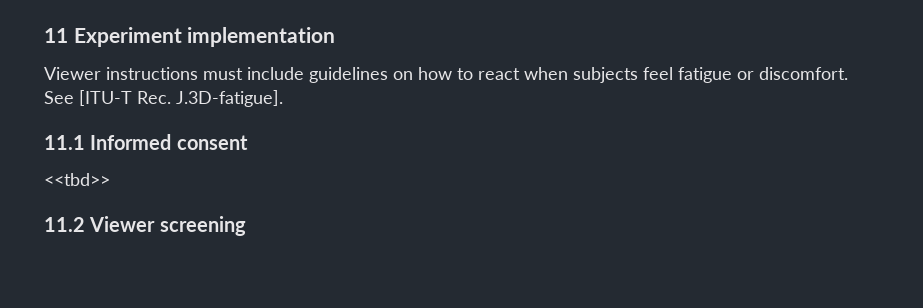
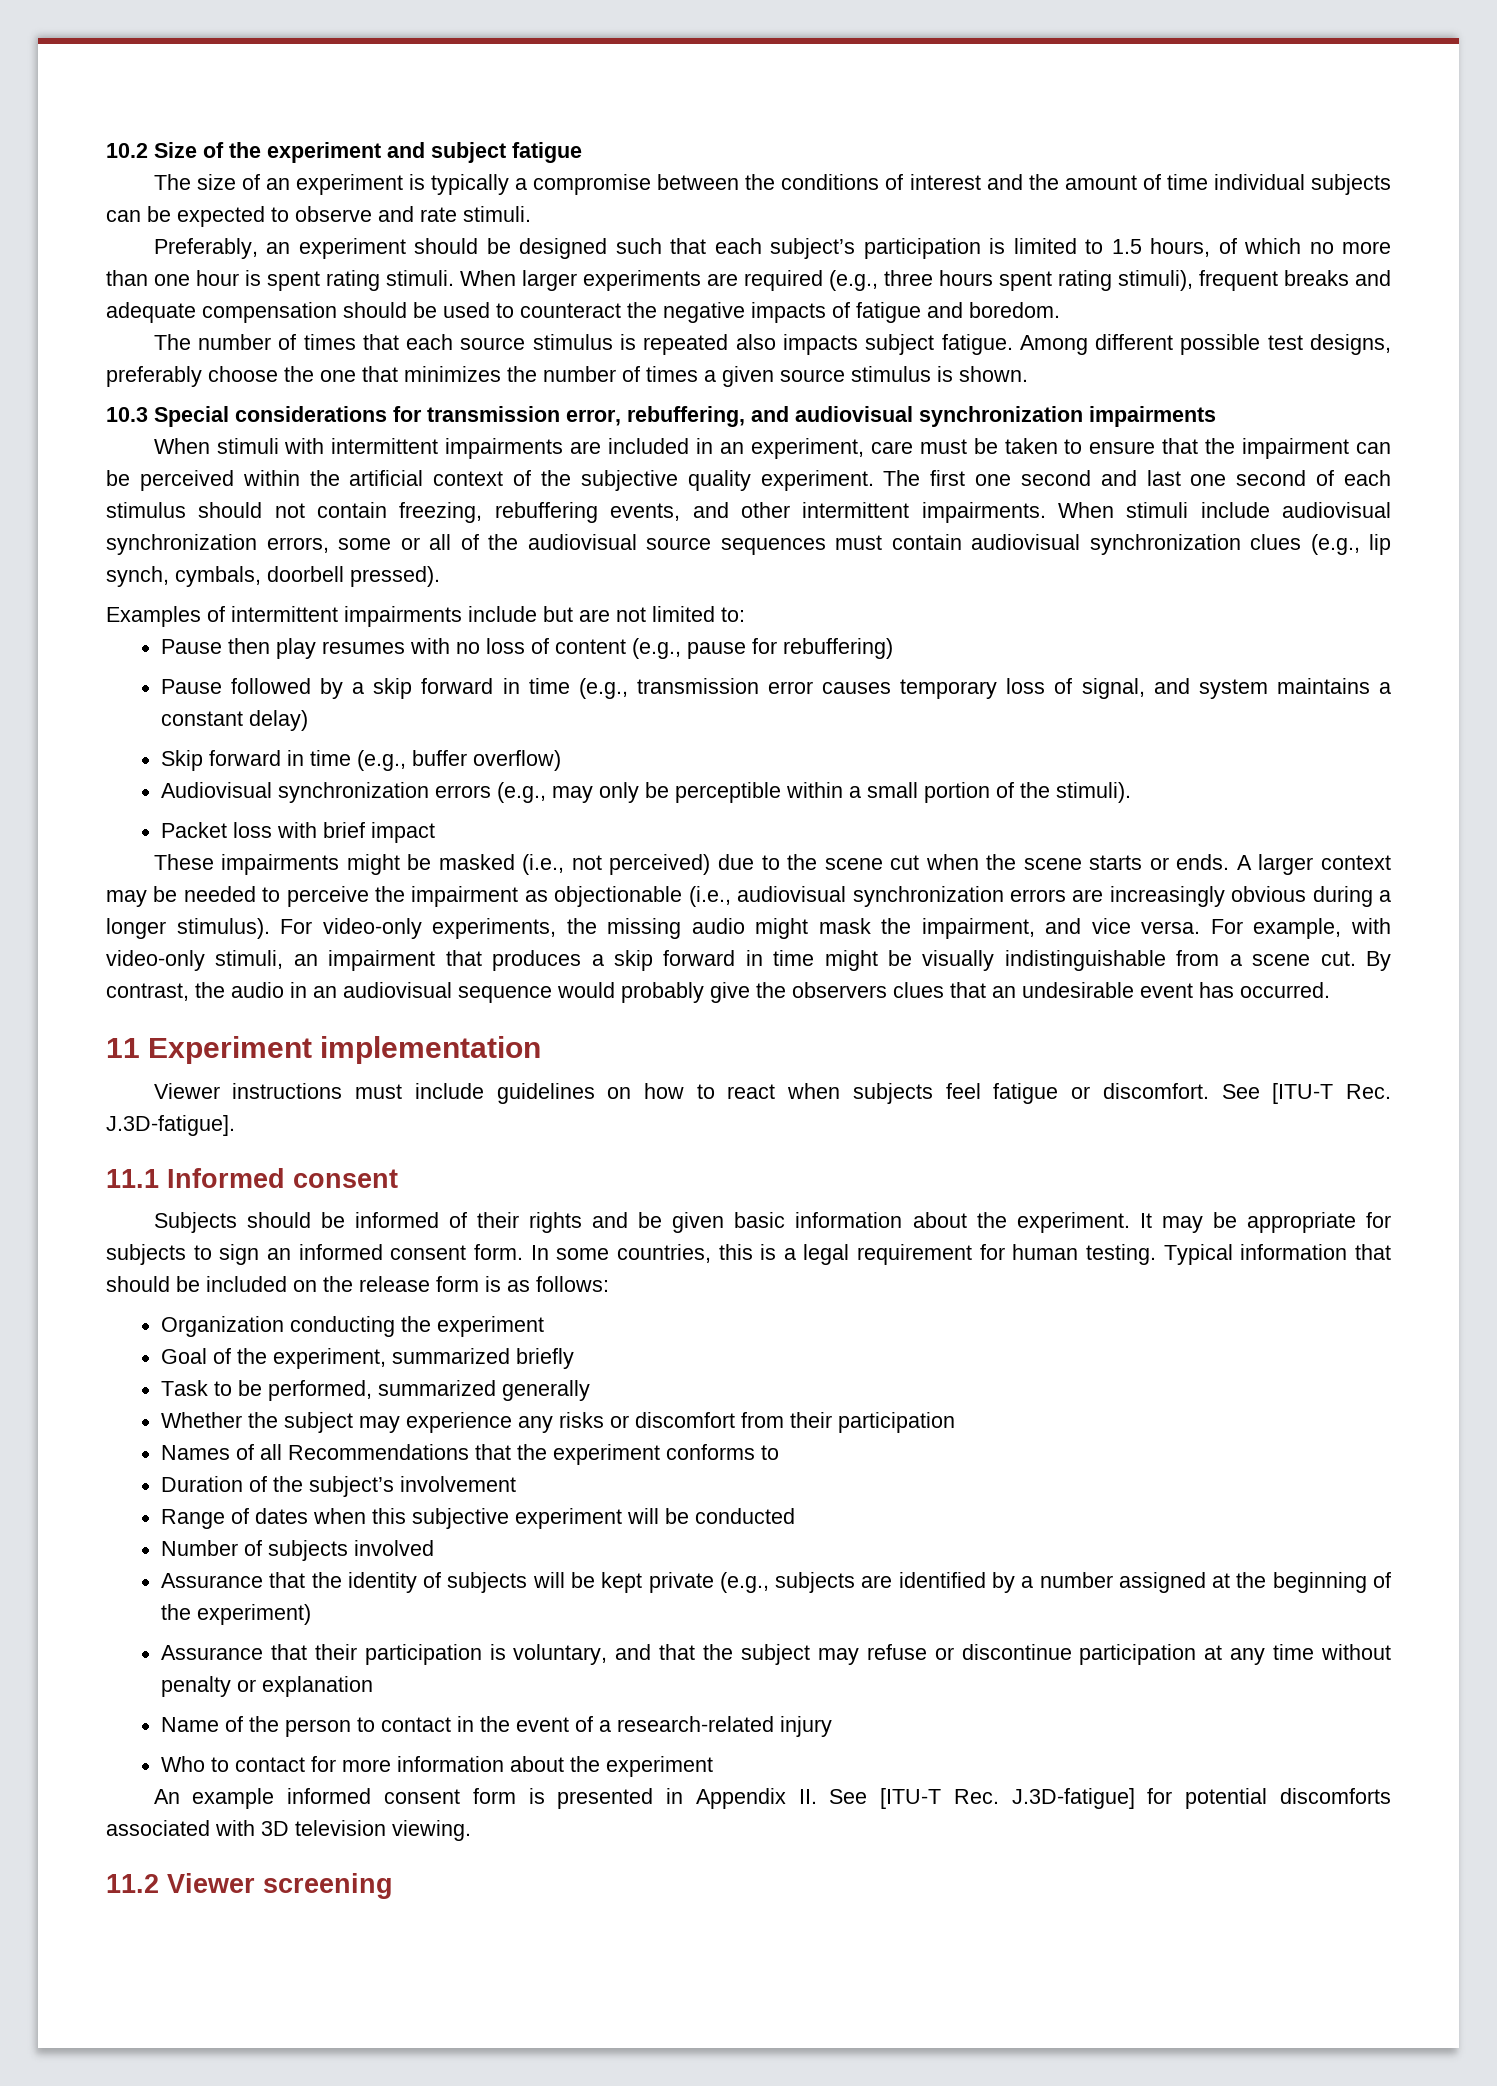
(44, 35) none -> [106,142,582,163] [153,174,1392,195] [106,206,531,227] [153,238,1392,259] [106,270,1391,291] [106,302,1060,323] [153,334,1391,355] [106,366,1028,387] [106,406,1216,427] [153,438,1391,459] [106,470,1391,491] [106,502,1392,523] [106,534,1391,555] [106,566,440,587] [106,606,745,627] [160,638,893,659] [160,678,1392,699] [160,710,308,731] [160,750,561,771] [160,782,1131,803] [160,822,435,843] [153,854,1391,875] [106,886,1391,907] [106,918,1391,939] [106,950,1392,971] [106,982,1330,1003] 10.2 Size of the experiment and subject fatigue // The size of an experiment is typically a compromise between the conditions of interest and the amount of time individual subjects can be expected to observe and rate stimuli. // Preferably, an experiment should be designed such that each subject’s participation is limited to 1.5 hours, of which no more than one hour is spent rating stimuli. When larger experiments are required (e.g., three hours spent rating stimuli), frequent breaks and adequate compensation should be used to counteract the negative impacts of fatigue and boredom. // The number of times that each source stimulus is repeated also impacts subject fatigue. Among different possible test designs, preferably choose the one that minimizes the number of times a given source stimulus is shown. // 10.3 Special considerations for transmission error, rebuffering, and audiovisual synchronization impairments // When stimuli with intermittent impairments are included in an experiment, care must be taken to ensure that the impairment can be perceived within the artificial context of the subjective quality experiment. The first one second and last one second of each stimulus should not contain freezing, rebuffering events, and other intermittent impairments. When stimuli include audiovisual synchronization errors, some or all of the audiovisual source sequences must contain audiovisual synchronization clues (e.g., lip synch, cymbals, doorbell pressed). // Examples of intermittent impairments include but are not limited to: // Pause then play resumes with no loss of content (e.g., pause for rebuffering) // Pause followed by a skip forward in time (e.g., transmission error causes temporary loss of signal, and system maintains a constant delay) // Skip forward in time (e.g., buffer overflow) // Audiovisual synchronization errors (e.g., may only be perceptible within a small portion of the stimuli). // Packet loss with brief impact // These impairments might be masked (i.e., not perceived) due to the scene cut when the scene starts or ends. A larger context may be needed to perceive the impairment as objectionable (i.e., audiovisual synchronization errors are increasingly obvious during a longer stimulus). For video-only experiments, the missing audio might mask the impairment, and vice versa. For example, with video-only stimuli, an impairment that produces a skip forward in time might be visually indistinguishable from a scene cut. By contrast, the audio in an audiovisual sequence would probably give the observers clues that an undesirable event has occurred. //
[44,173,110,186] <<tbd>> -> [153,1212,1392,1233] [106,1244,1391,1265] [106,1276,609,1292] [160,1316,544,1337] [160,1348,574,1369] [160,1380,590,1401] [160,1412,955,1433] [160,1444,779,1465] [160,1476,516,1497] [160,1508,795,1529] [160,1540,434,1561] [160,1572,1391,1593] [160,1604,311,1625] [160,1644,1391,1665] [160,1676,373,1697] [160,1716,832,1737] [160,1756,713,1777] [153,1788,1391,1809] [106,1820,471,1841] Subjects should be informed of their rights and be given basic information about the experiment. It may be appropriate for subjects to sign an informed consent form. In some countries, this is a legal requirement for human testing. Typical information that should be included on the release form is as follows: // Organization conducting the experiment // Goal of the experiment, summarized briefly // Task to be performed, summarized generally // Whether the subject may experience any risks or discomfort from their participation // Names of all Recommendations that the experiment conforms to // Duration of the subject’s involvement // Range of dates when this subjective experiment will be conducted // Number of subjects involved // Assurance that the identity of subjects will be kept private (e.g., subjects are identified by a number assigned at the beginning of the experiment) // Assurance that their participation is voluntary, and that the subject may refuse or discontinue participation at any time without penalty or explanation // Name of the person to contact in the event of a research-related injury // Who to contact for more information about the experiment // An example informed consent form is presented in Appendix II. See [ITU-T Rec. J.3D-fatigue] for potential discomforts associated with 3D television viewing.

